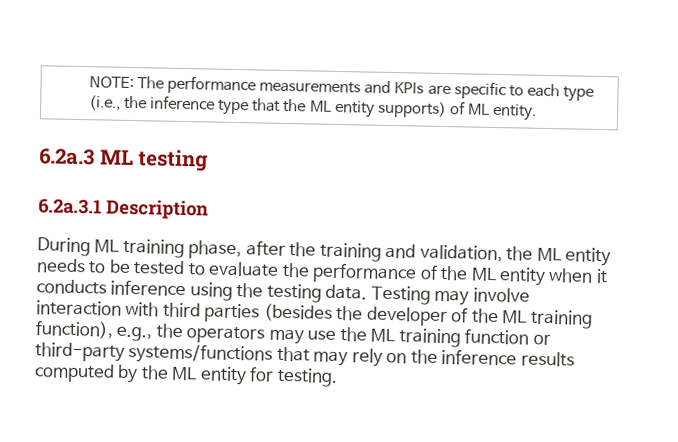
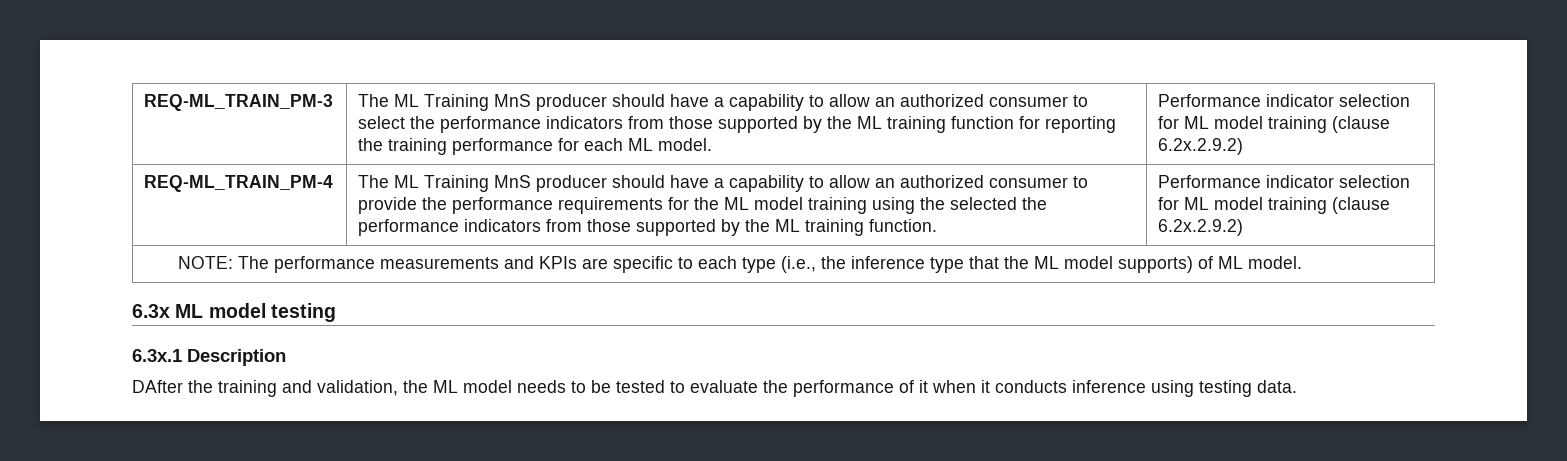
(89, 83) none -> [144,94,334,111] [358,94,1089,111] [358,116,1117,133] [358,138,713,155] [1158,94,1411,107] [1158,116,1391,133] [1158,138,1244,155] [144,175,334,192] [358,175,1089,192] [358,197,1048,214] [358,219,938,236] [1158,175,1411,188] [1158,197,1391,214] [1158,219,1244,236] REQ-ML_TRAIN_PM-3 | The ML Training MnS producer should have a capability to allow an authorized consumer to select the performance indicators from those supported by the ML training function for reporting the training performance for each ML model. | Performance indicator selection for ML model training (clause 6.2x.2.9.2) // REQ-ML_TRAIN_PM-4 | The ML Training MnS producer should have a capability to allow an authorized consumer to provide the performance requirements for the ML model training using the selected the performance indicators from those supported by the ML training function. | Performance indicator selection for ML model training (clause 6.2x.2.9.2) //
[333,100,375,118] entity -> [1064,256,1114,269] model
[491,103,537,121] [39,148,134,166] entity. // 6.2a.3 ML -> [1248,256,1303,269] [132,303,266,318] model. // 6.3x ML model
[38,198,102,215] 6.2a.3.1 -> [132,349,182,362] 6.3x.1
[37,237,286,260] During ML training phase, after -> [132,380,183,393] DAfter
[564,247,611,267] entity -> [463,380,512,393] model
[440,265,546,286] the ML entity -> [919,380,928,393] it
[236,283,264,298] the -> (1194, 388) none
[370,285,530,306] [36,300,593,329] [35,320,551,348] [35,342,575,367] [34,363,338,387] Testing may involve interaction with third parties (besides the developer of the ML training function), e.g., the operators may use the ML training function or third-party systems/functions that may rely on the inference results computed by the ML entity for testing. -> (1297, 386) none

